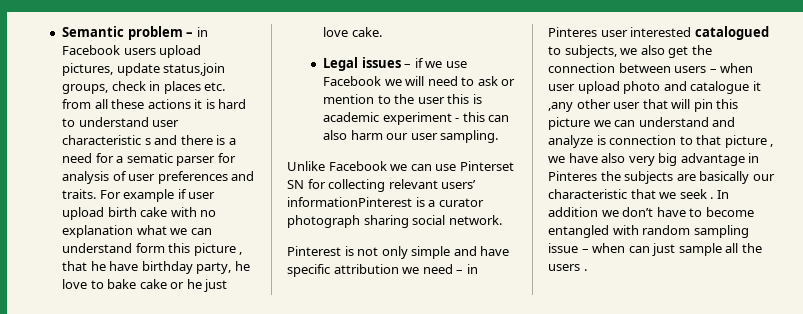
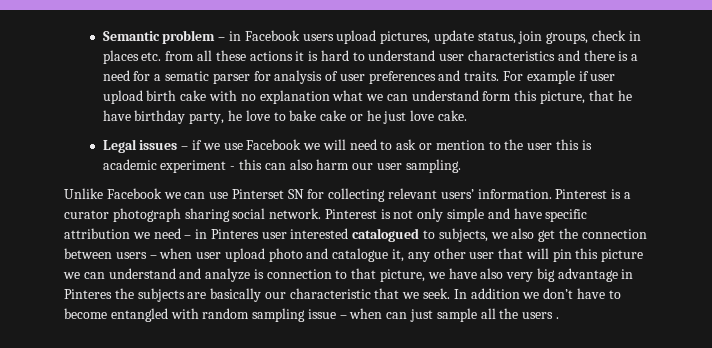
[163,63,226,76] status,join -> [477,31,543,44] status, join
[62,135,151,145] characteristic s -> [467,50,555,61] characteristics
[193,243,243,256] picture , -> [539,91,585,104] picture,
[287,197,412,207] informationPinterest -> [477,189,608,199] information. Pinterest
(502, 220) // -> (322, 213) none
[752,81,761,91] [548,102,573,112] it ,any -> [392,249,430,262] it, any
[724,135,774,148] picture , -> [380,269,426,282] picture,
[679,189,714,199] seek . -> [423,288,451,299] seek.

